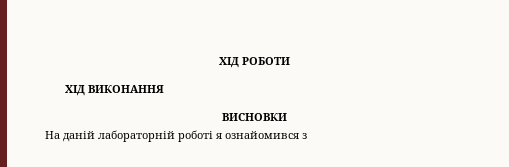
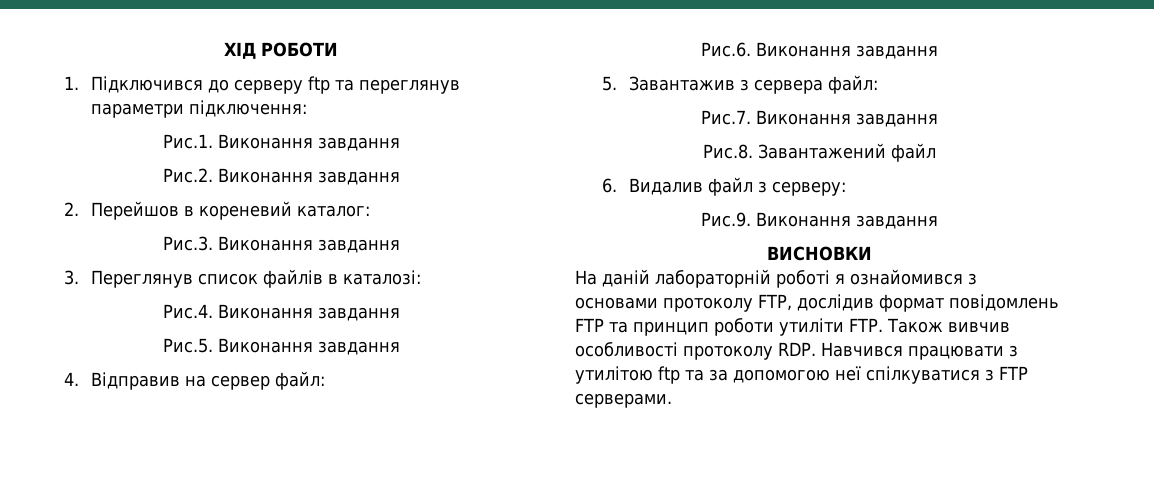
[64,85,164,96] ХІД ВИКОНАННЯ -> [64,76,461,94] [91,100,308,118] [162,134,400,151] [162,168,400,185] [64,201,371,220] [162,236,400,253] [64,269,422,288] [162,304,400,321] [162,338,400,355] [64,371,326,390] [700,42,938,59] [602,75,879,94] [700,110,938,127] [702,143,936,162] [602,177,847,196] [700,212,938,229] 1. Підключився до серверу ftp та переглянув параметри підключення: // Рис.1. Виконання завдання // Рис.2. Виконання завдання // 2. Перейшов в кореневий каталог: // Рис.3. Виконання завдання // 3. Переглянув список файлів в каталозі: // Рис.4. Виконання завдання // Рис.5. Виконання завдання // 4. Відправив на сервер файл: // Рис.6. Виконання завдання // 5. Завантажив з сервера файл: // Рис.7. Виконання завдання // Рис.8. Завантажений файл // 6. Видалив файл з серверу: // Рис.9. Виконання завдання
(307, 136) none -> [575,294,1059,312] [575,318,1010,336] [575,342,1018,360] [575,366,1028,384] [575,393,672,408] основами протоколу FTP, дослідив формат повідомлень FTP та принцип роботи утиліти FTP. Також вивчив особливості протоколу RDP. Навчився працювати з утилітою ftp та за допомогою неї спілкуватися з FTP серверами.

